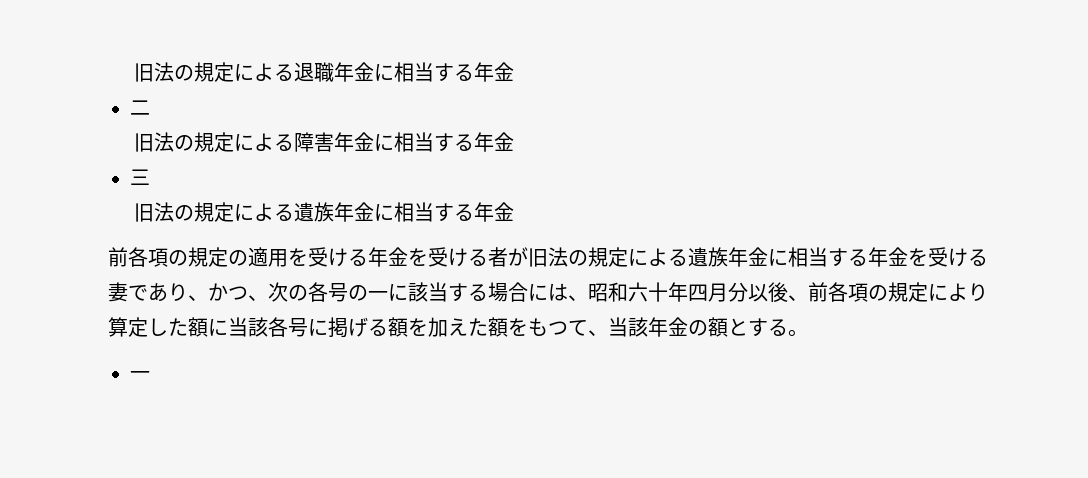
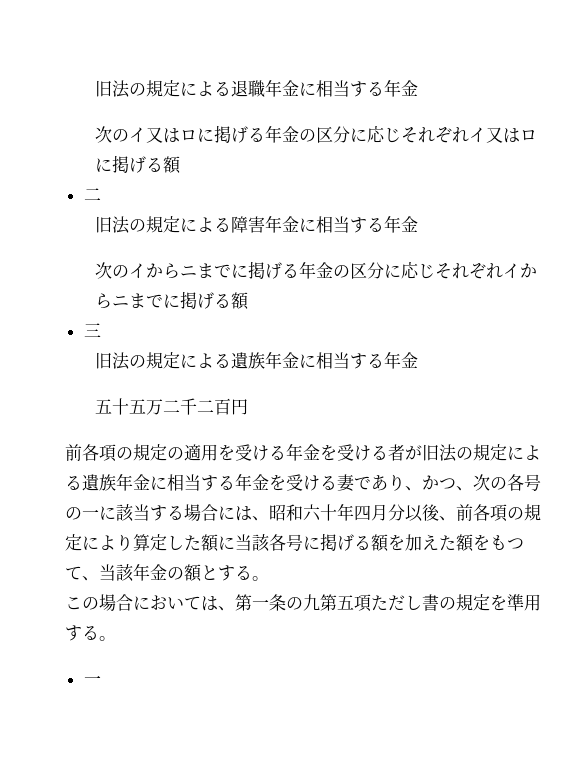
(514, 71) none -> [94,125,537,143] [94,155,181,174] // 次のイ又はロに掲げる年金の区分に応じそれぞれイ又はロに掲げる額
(514, 141) none -> [94,261,537,279] [94,291,249,310] // 次のイからニまでに掲げる年金の区分に応じそれぞれイからニまでに掲げる額
(514, 211) none -> [94,398,248,415] // 五十五万二千二百円
(809, 333) none -> [64,594,541,612] [64,625,116,641] // この場合においては、第一条の九第五項ただし書の規定を準用する。

